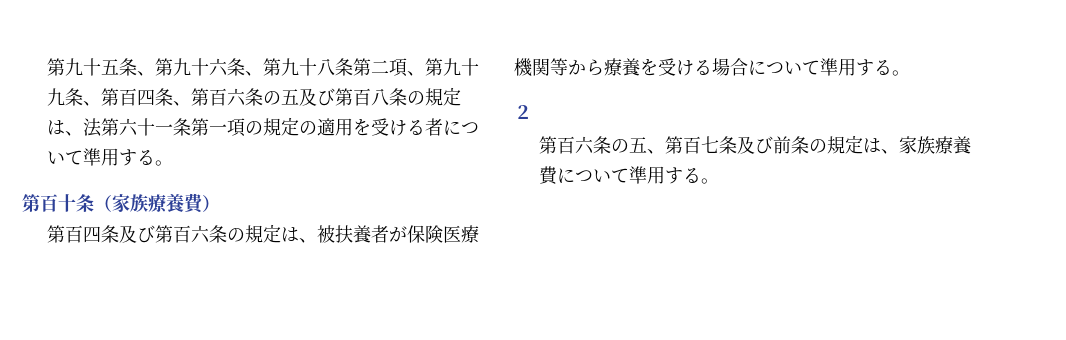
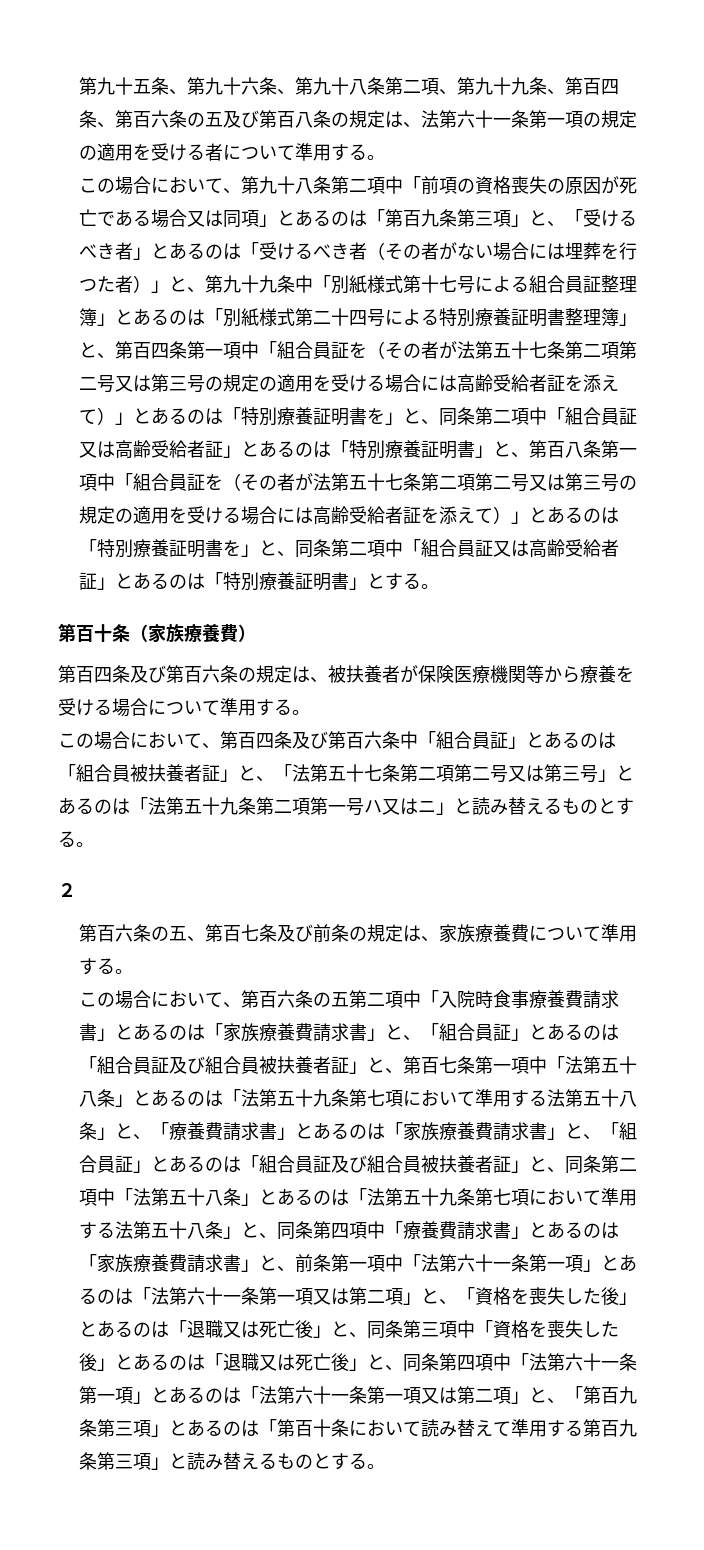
(173, 163) none -> [78,176,637,195] [78,209,637,228] [78,242,637,261] [78,275,637,294] [78,308,637,327] [78,341,637,359] [78,374,619,393] [78,407,637,426] [78,440,637,459] [78,473,637,492] [78,506,619,525] [78,539,619,558] [78,572,439,591] // この場合において、第九十八条第二項中「前項の資格喪失の原因が死亡である場合又は同項」とあるのは「第百九条第三項」と、「受けるべき者」とあるのは「受けるべき者（その者がない場合には埋葬を行つた者）」と、第九十九条中「別紙様式第十七号による組合員証整理簿」とあるのは「別紙様式第二十四号による特別療養証明書整理簿」と、第百四条第一項中「組合員証を（その者が法第五十七条第二項第二号又は第三号の規定の適用を受ける場合には高齢受給者証を添えて）」とあるのは「特別療養証明書を」と、同条第二項中「組合員証又は高齢受給者証」とあるのは「特別療養証明書」と、第百八条第一項中「組合員証を（その者が法第五十七条第二項第二号又は第三号の規定の適用を受ける場合には高齢受給者証を添えて）」とあるのは「特別療養証明書を」と、同条第二項中「組合員証又は高齢受給者証」とあるのは「特別療養証明書」とする。
(910, 73) none -> [58,731,616,750] [58,764,634,783] [58,797,634,816] [58,831,94,847] // この場合において、第百四条及び第百六条中「組合員証」とあるのは「組合員被扶養者証」と、「法第五十七条第二項第二号又は第三号」とあるのは「法第五十九条第二項第一号ハ又はニ」と読み替えるものとする。
(719, 181) none -> [78,990,619,1009] [78,1023,619,1042] [78,1056,637,1074] [78,1089,637,1107] [78,1122,637,1141] [78,1155,637,1174] [78,1188,637,1206] [78,1221,619,1240] [78,1254,637,1273] [78,1287,637,1305] [78,1320,619,1339] [78,1353,637,1372] [78,1386,637,1404] [78,1419,637,1437] [78,1452,385,1470] // この場合において、第百六条の五第二項中「入院時食事療養費請求書」とあるのは「家族療養費請求書」と、「組合員証」とあるのは「組合員証及び組合員被扶養者証」と、第百七条第一項中「法第五十八条」とあるのは「法第五十九条第七項において準用する法第五十八条」と、「療養費請求書」とあるのは「家族療養費請求書」と、「組合員証」とあるのは「組合員証及び組合員被扶養者証」と、同条第二項中「法第五十八条」とあるのは「法第五十九条第七項において準用する法第五十八条」と、同条第四項中「療養費請求書」とあるのは「家族療養費請求書」と、前条第一項中「法第六十一条第一項」とあるのは「法第六十一条第一項又は第二項」と、「資格を喪失した後」とあるのは「退職又は死亡後」と、同条第三項中「資格を喪失した後」とあるのは「退職又は死亡後」と、同条第四項中「法第六十一条第一項」とあるのは「法第六十一条第一項又は第二項」と、「第百九条第三項」とあるのは「第百十条において読み替えて準用する第百九条第三項」と読み替えるものとする。

